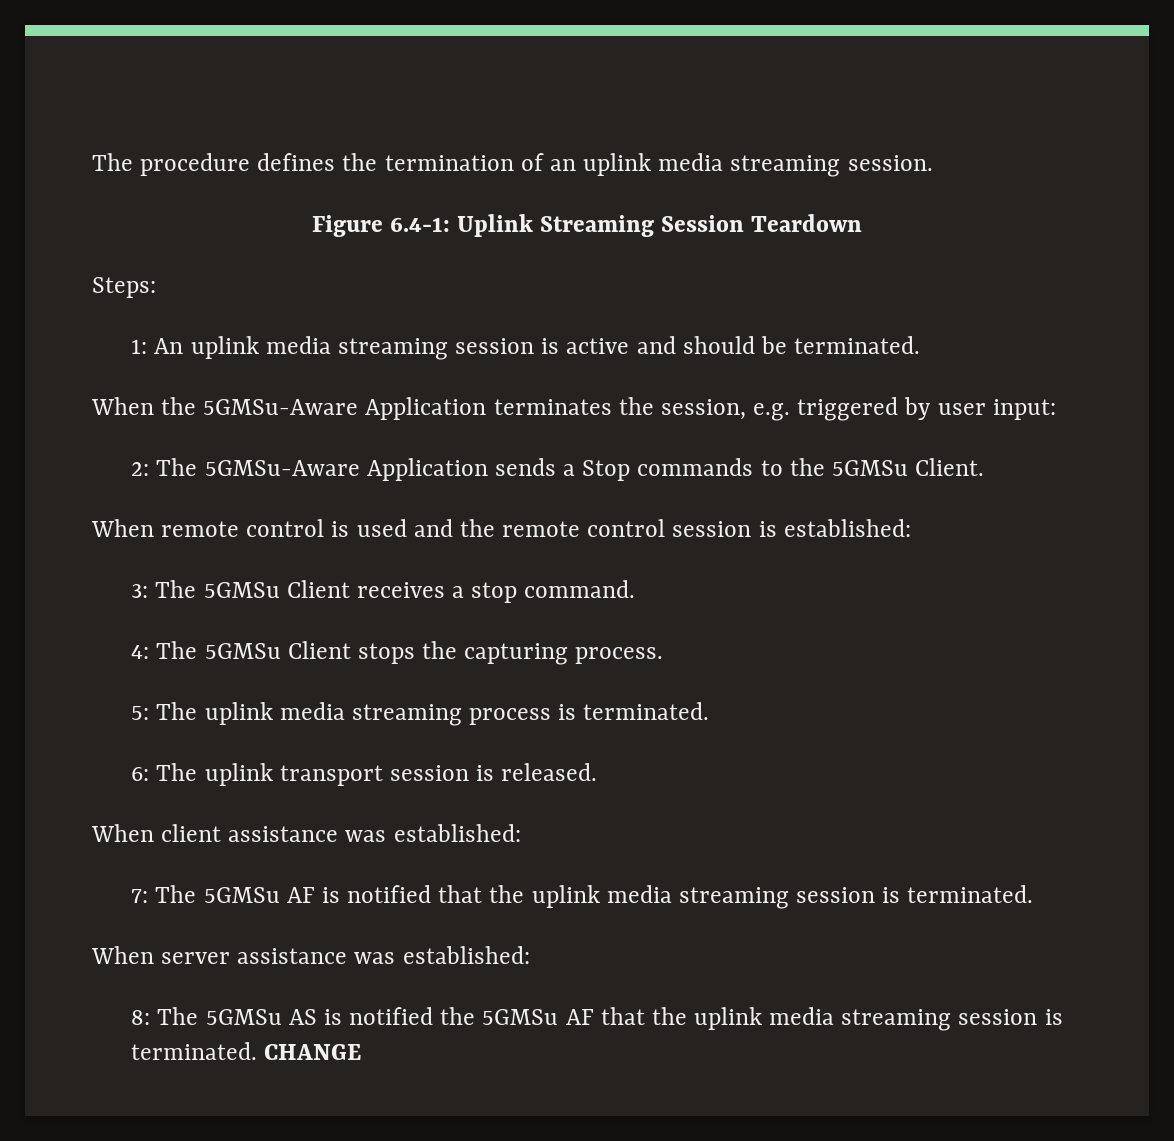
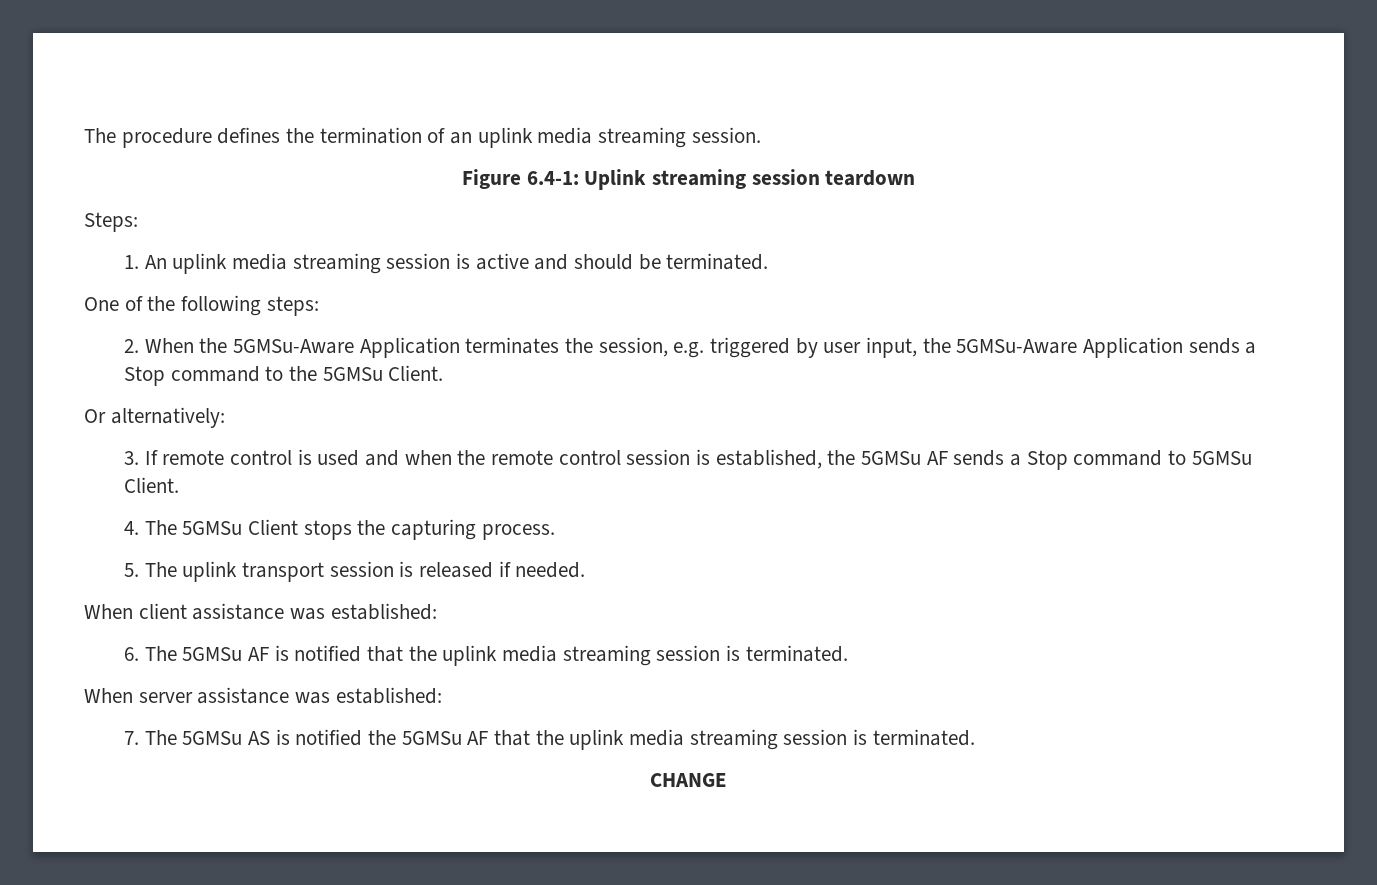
[540,214,863,237] Streaming Session Teardown -> [651,169,916,189] streaming session teardown
[131,339,148,354] 1: -> [123,255,139,269] 1.
(920, 345) none -> [84,295,319,316] [123,339,139,353] One of the following steps: // 2.
[992,399,1056,420] [131,458,198,476] input: // 2: The -> [865,337,951,358] input, the
[637,458,754,476] commands -> [170,366,260,382] command
[91,519,154,537] When -> [84,407,225,428] [123,450,158,465] Or alternatively: // 3. If
(453, 528) none -> [404,450,452,465] when
[783,519,911,537] [131,580,636,603] [131,645,150,659] established: // 3: The 5GMSu Client receives a stop command. // 4: -> [715,449,1252,470] [123,477,179,493] [123,521,139,535] established, the 5GMSu AF sends a Stop command to 5GMSu Client. // 4.
[131,702,710,726] [131,767,150,781] 5: The uplink media streaming process is terminated. // 6: -> [123,563,139,577] 5.
[501,763,598,781] released. -> [418,561,586,578] released if needed.
[131,889,149,903] 7: -> [123,647,139,661] 6.
[131,1010,151,1025] 8: -> [123,731,139,745] 7.
(258, 1051) none -> (975, 737) //

